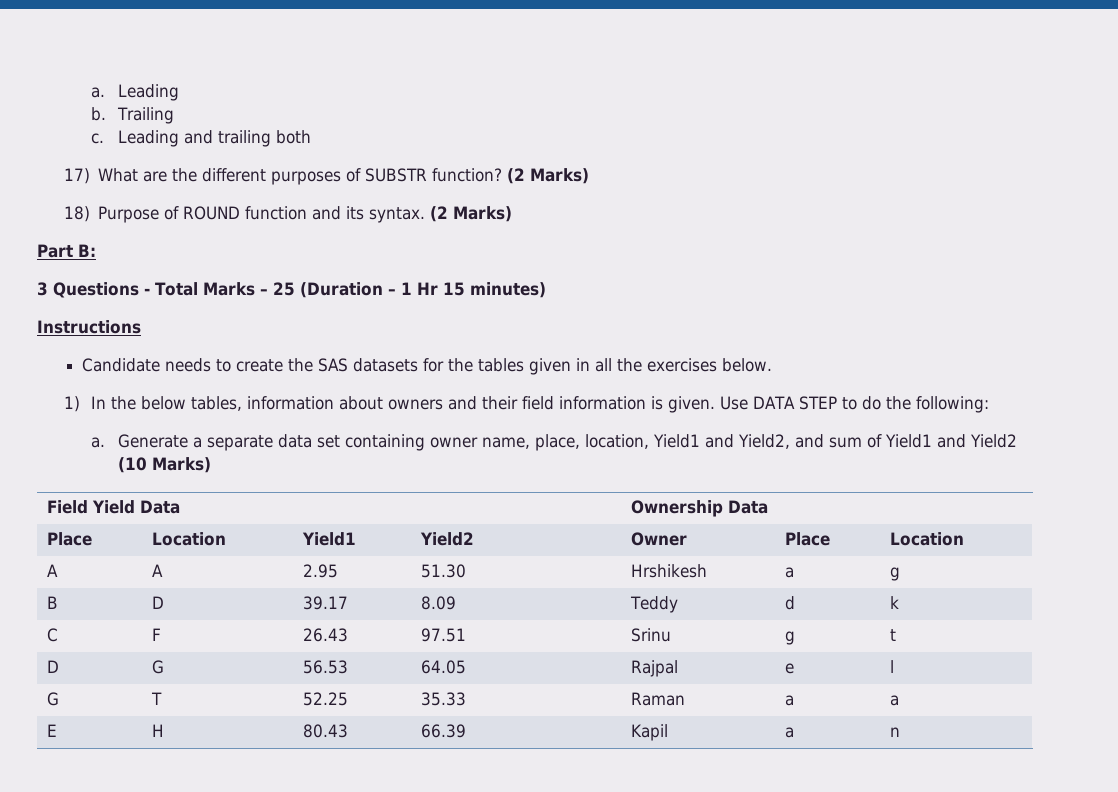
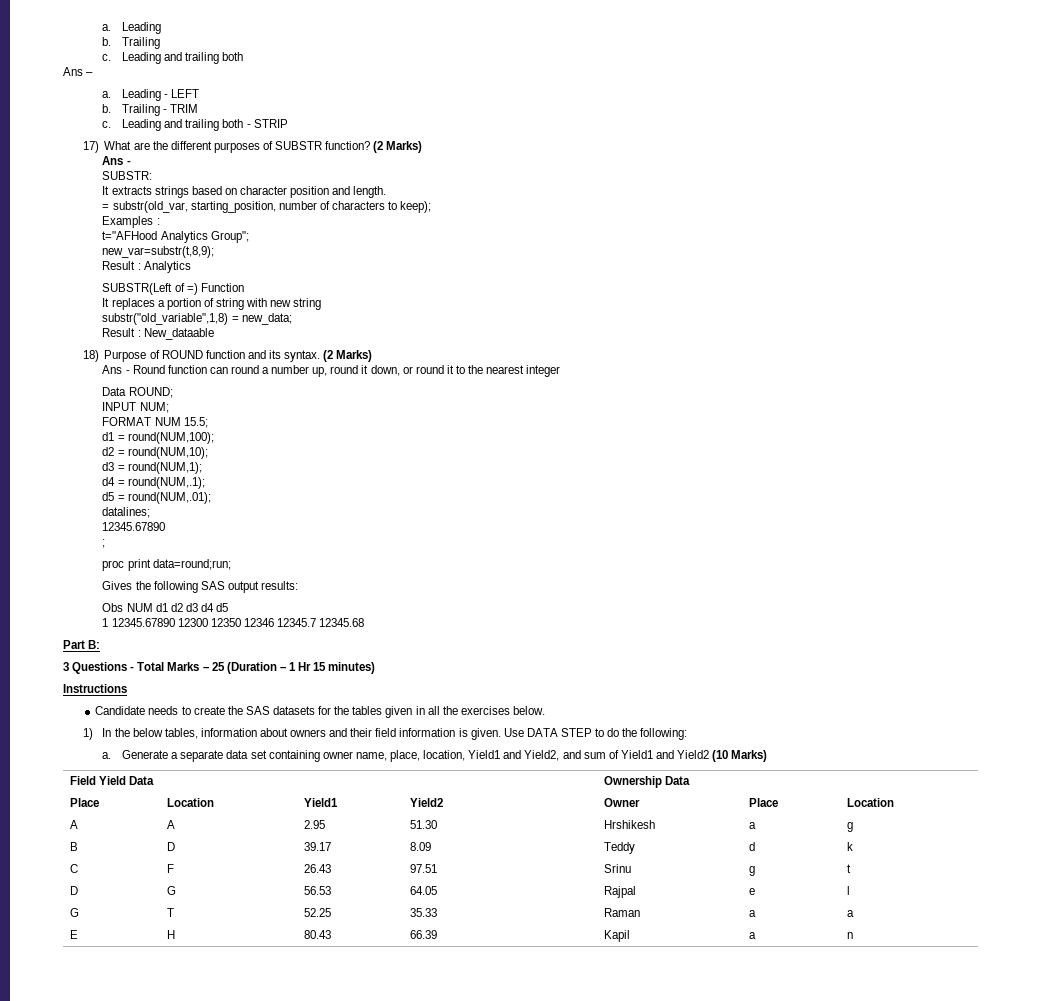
(311, 137) none -> [63,67,94,76] [102,89,200,101] [102,104,199,116] [102,119,288,131] // Ans – // a. Leading - LEFT // b. Trailing - TRIM // c. Leading and trailing both - STRIP
(590, 176) none -> [102,156,131,165] [102,171,153,180] [102,186,387,198] [102,201,432,213] [102,216,160,228] [102,231,249,243] [102,246,215,258] [102,261,191,273] [102,283,244,295] [102,298,322,310] [102,313,292,325] [102,328,214,340] // Ans - // SUBSTR: // It extracts strings based on character position and length. // = substr(old_var, starting_position, number of characters to keep); // Examples : // t="AFHood Analytics Group"; // new_var=substr(t,8,9); // Result : Analytics // SUBSTR(Left of =) Function // It replaces a portion of string with new string // substr("old_variable",1,8) = new_data; // Result : New_dataable
(513, 214) none -> [102,365,561,377] [102,387,173,398] [102,402,169,413] [102,417,208,428] [102,432,214,444] [102,447,208,459] [102,462,202,474] [102,477,205,489] [102,492,211,504] [102,507,151,518] [102,522,166,531] [102,539,106,548] [102,559,231,571] [102,581,298,593] [102,603,229,612] [102,618,365,627] // Ans - Round function can round a number up, round it down, or round it to the nearest integer // Data ROUND; // INPUT NUM; // FORMAT NUM 15.5; // d1 = round(NUM,100); // d2 = round(NUM,10); // d3 = round(NUM,1); // d4 = round(NUM,.1); // d5 = round(NUM,.01); // datalines; // 12345.67890 // ; // proc print data=round;run; // Gives the following SAS output results: // Obs NUM d1 d2 d3 d4 d5 // 1 12345.67890 12300 12350 12346 12345.7 12345.68

